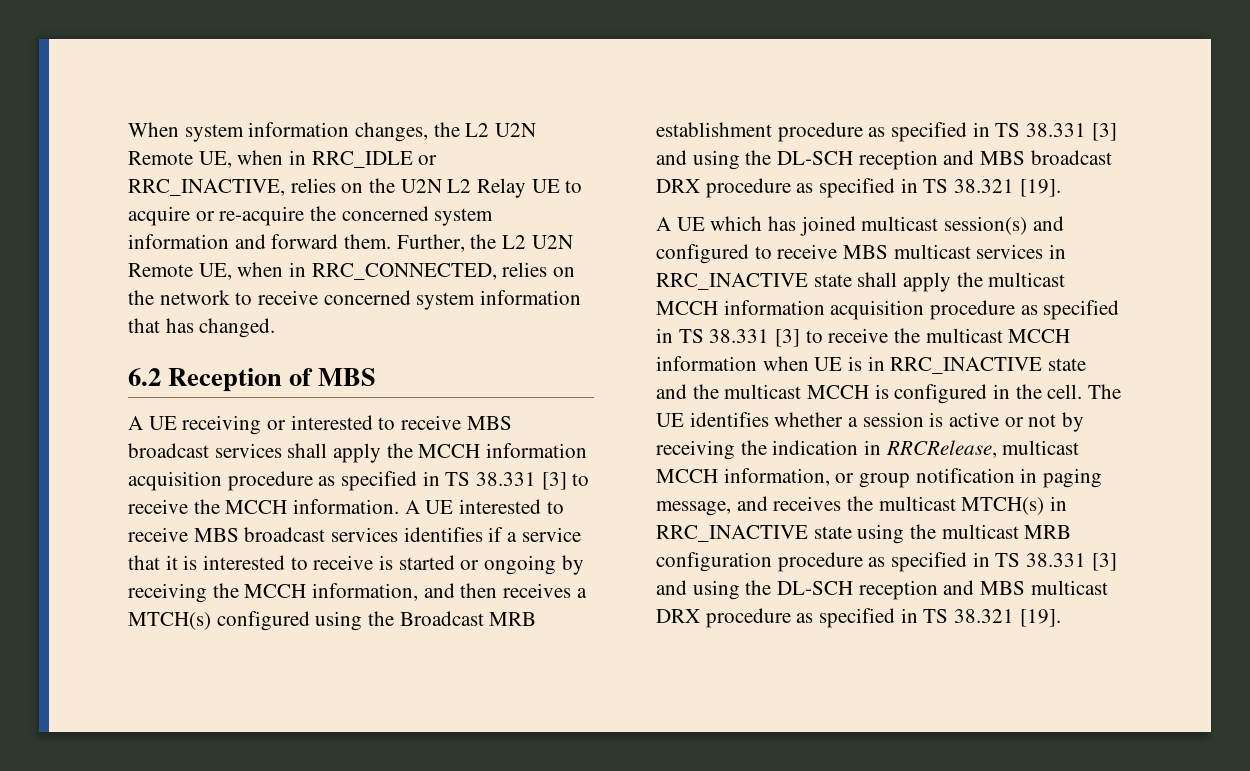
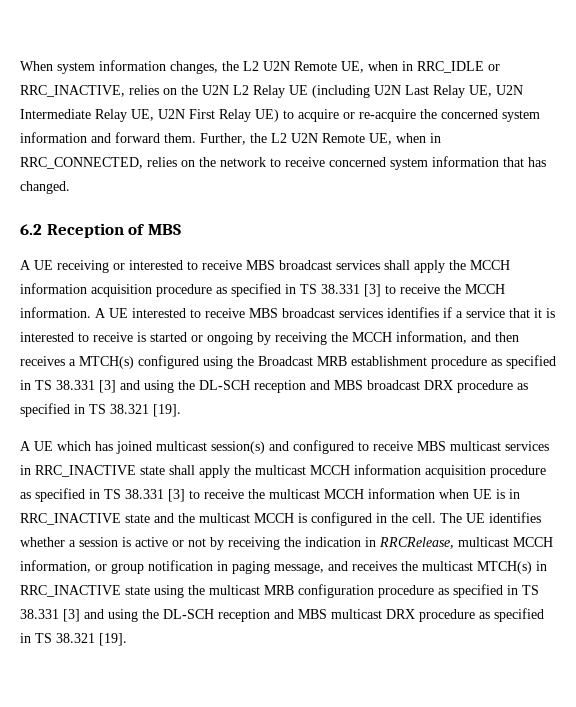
(560, 186) none -> [312,85,523,98] [20,109,279,122] (including U2N Last Relay UE, U2N Intermediate Relay UE, U2N First Relay UE)

